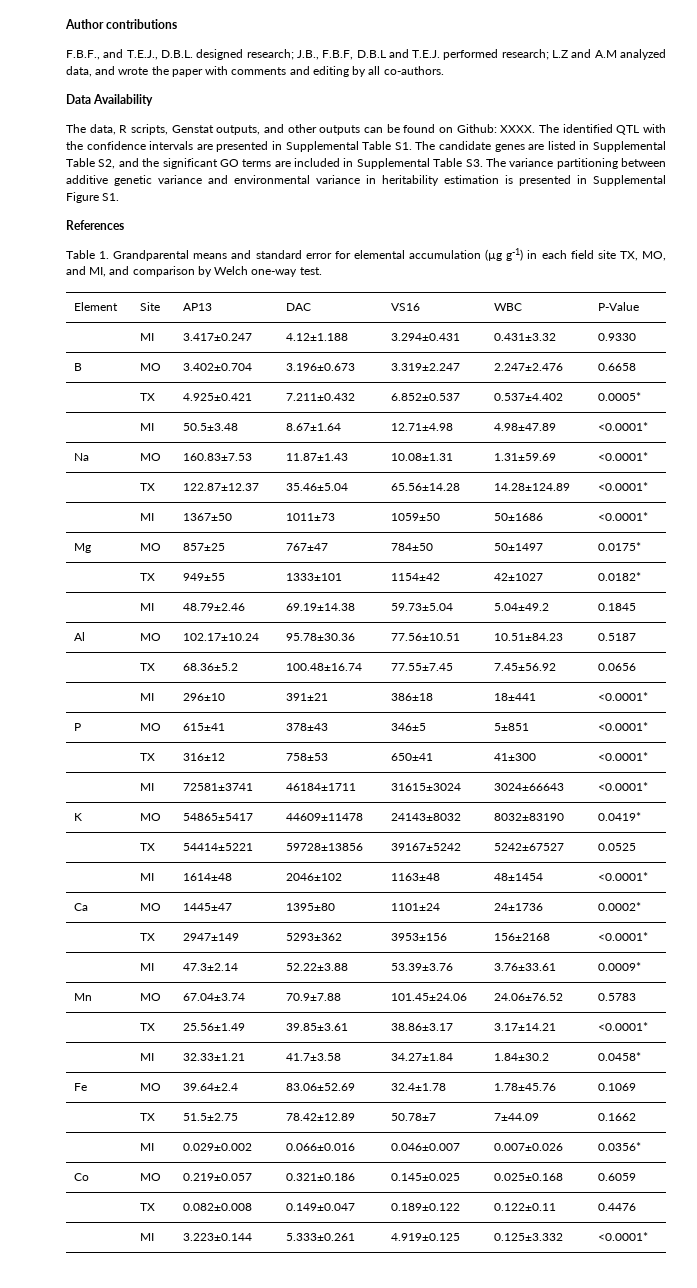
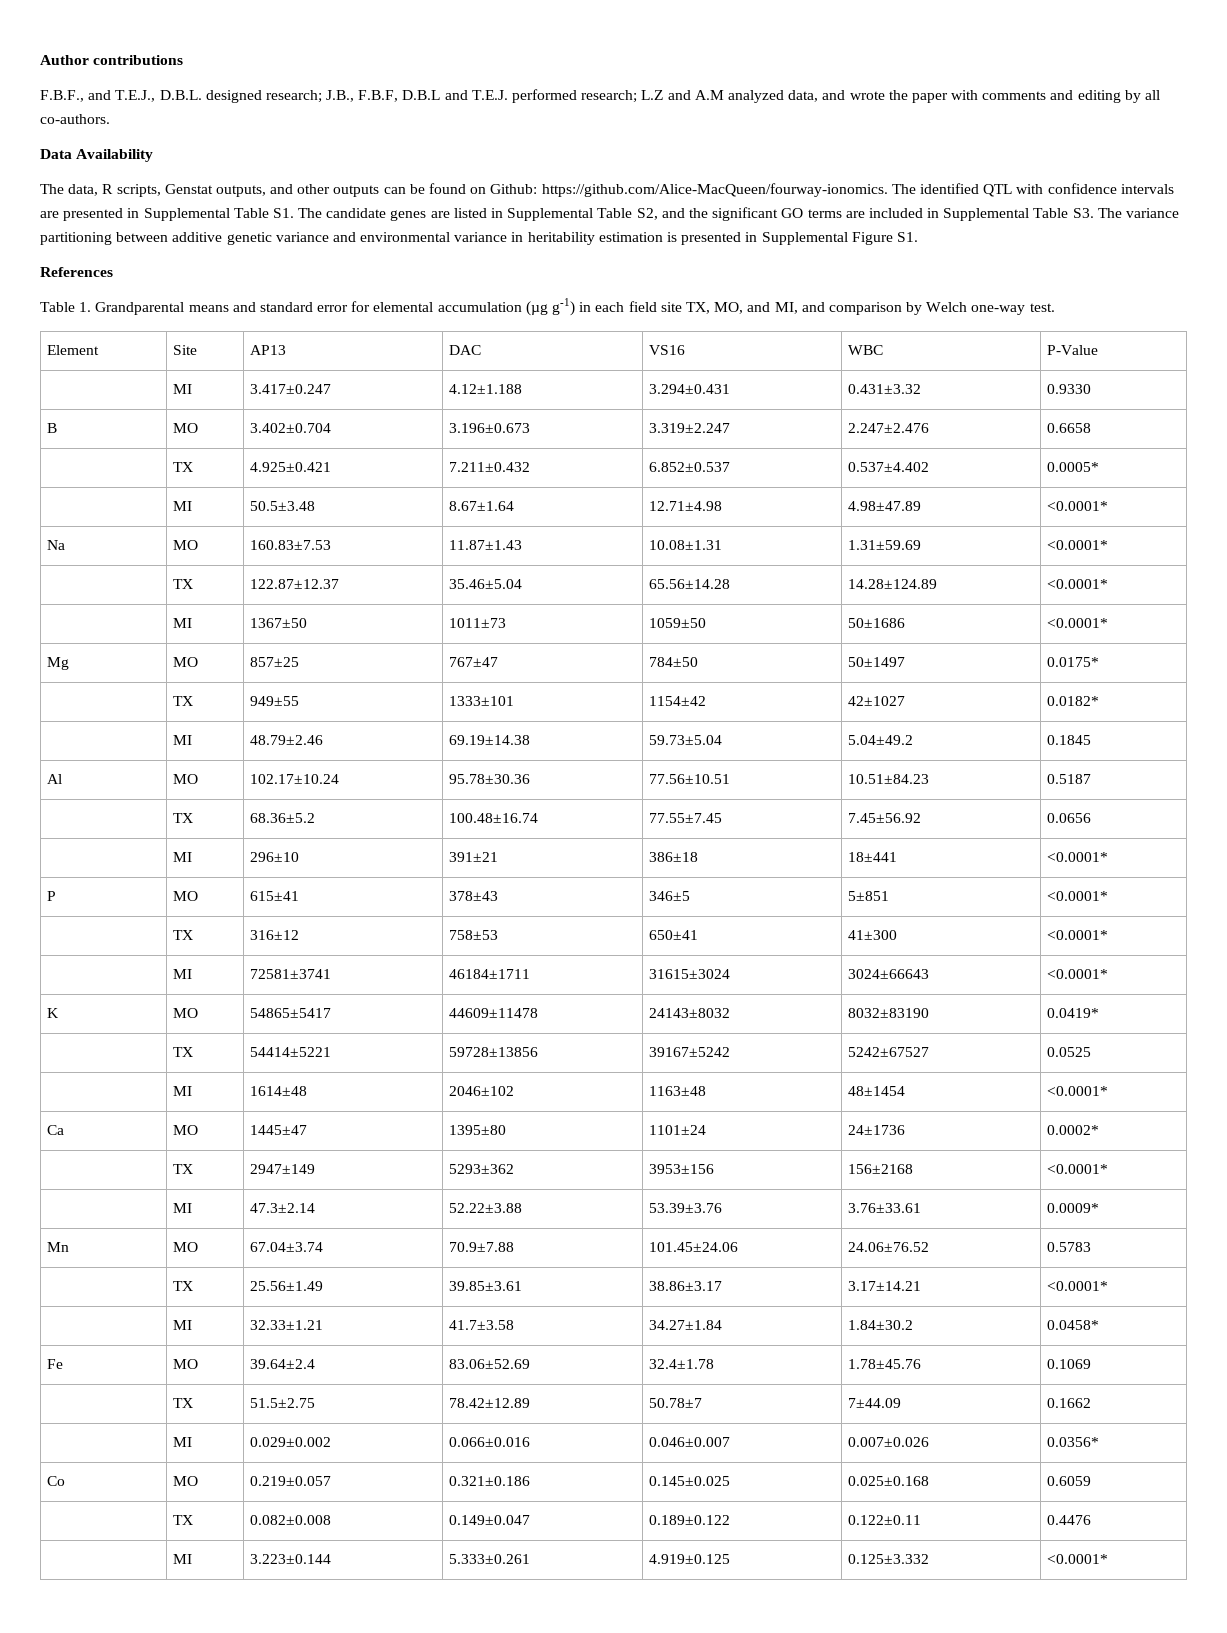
[500,125,536,133] XXXX. -> [541,183,888,197] https://github.com/Alice-MacQueen/fourway-ionomics.
[66,141,83,150] the -> (1044, 189) none

